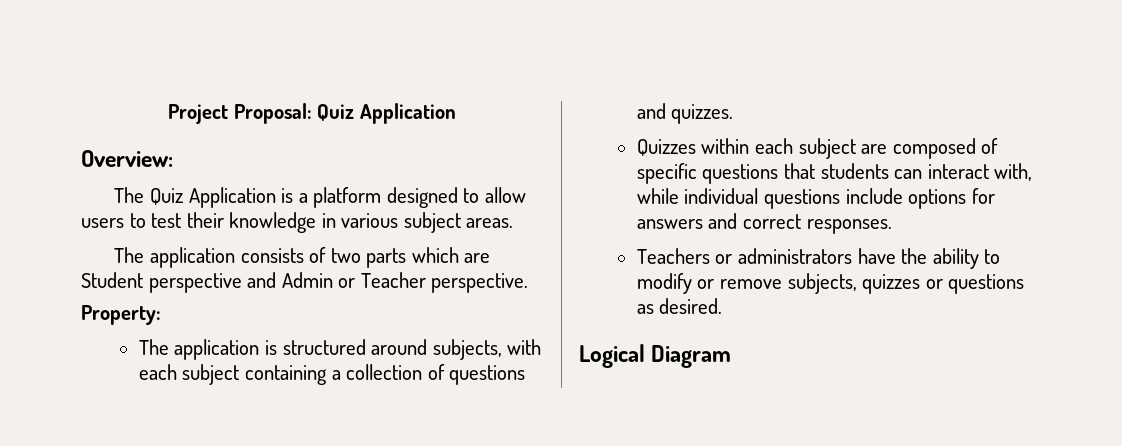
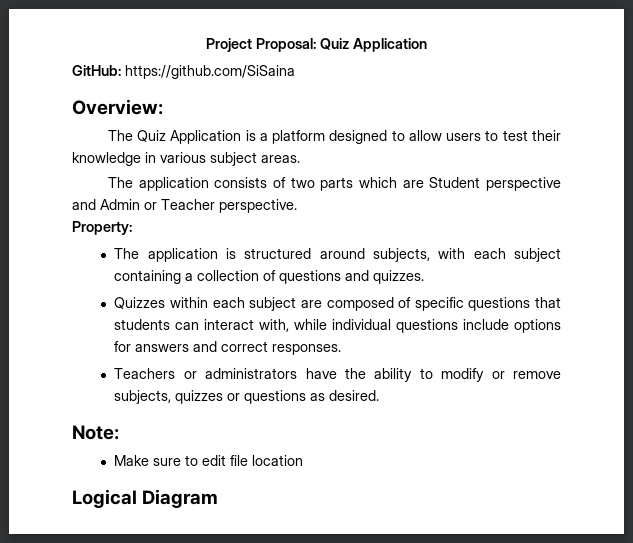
(456, 113) none -> [72,65,295,79] // GitHub: https://github.com/SiSaina
(723, 306) none -> [72,425,119,440] [114,455,304,466] // Note: // Make sure to edit file location

